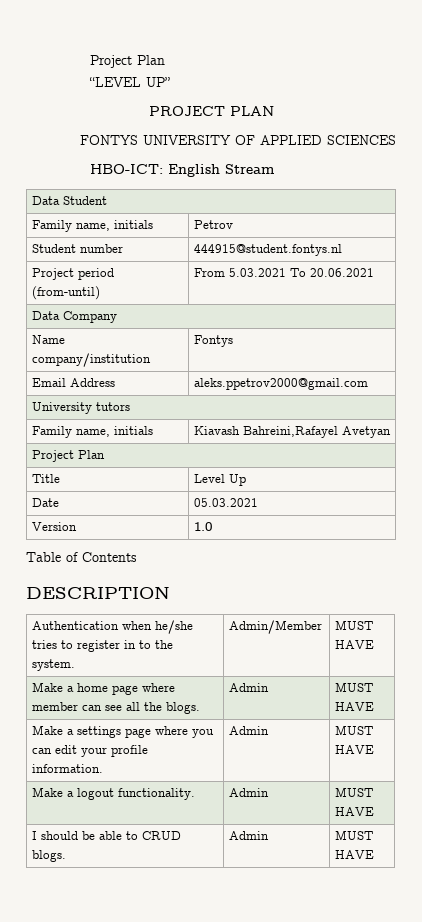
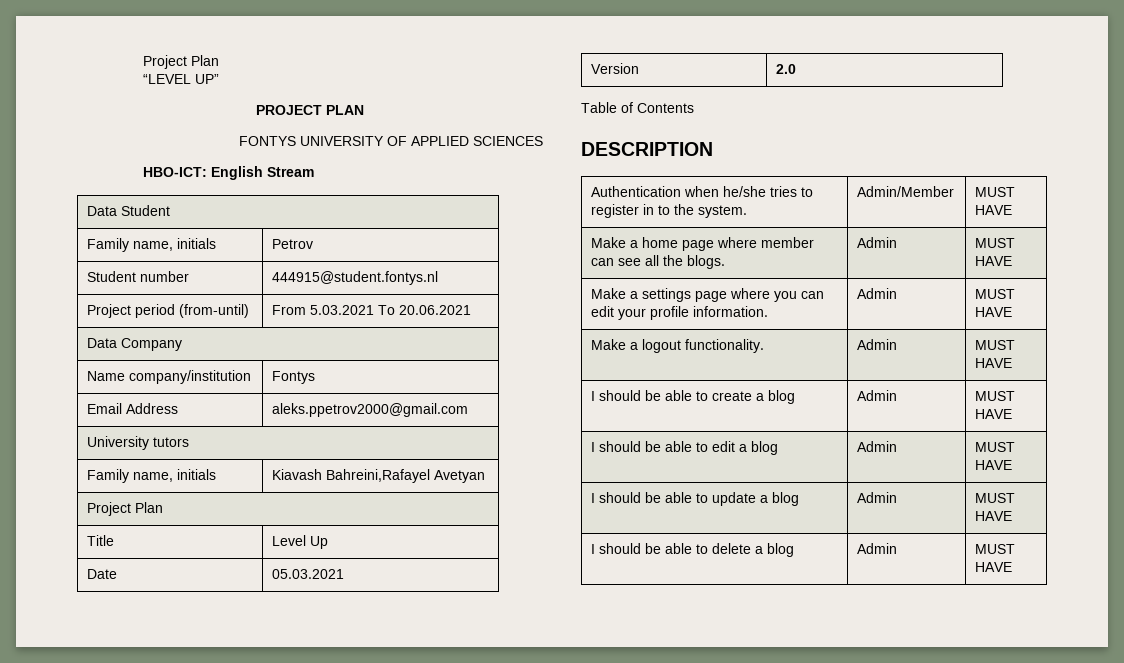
[193,522,212,531] 1.0 -> [775,64,796,74] 2.0
[141,831,181,840] [31,850,66,862] [228,831,269,840] [334,830,373,840] [334,850,374,859] CRUD blogs. | Admin | MUST HAVE -> [711,390,795,404] [856,390,897,401] [974,391,1015,401] [974,409,1012,419] [590,441,778,455] [856,441,897,452] [974,442,1015,452] [974,460,1012,470] [590,492,799,506] [856,492,897,503] [974,493,1015,503] [974,511,1012,521] [590,543,794,557] [856,543,897,554] [974,544,1015,554] [974,562,1012,572] create a blog | Admin | MUST HAVE // I should be able to edit a blog | Admin | MUST HAVE // I should be able to update a blog | Admin | MUST HAVE // I should be able to delete a blog | Admin | MUST HAVE

